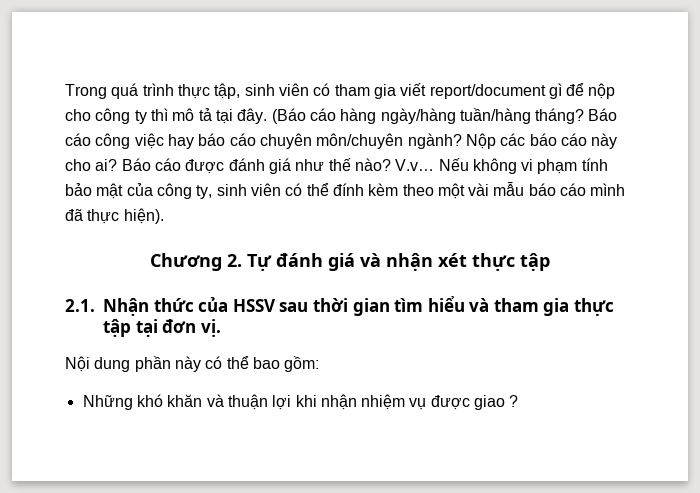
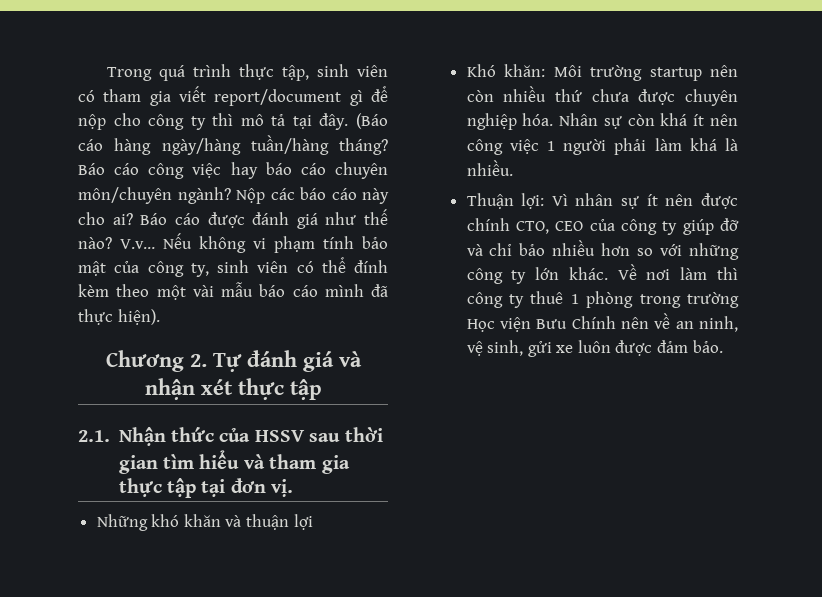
[65,356,320,372] // Nội dung phần này có thể bao gồm: -> (294, 488) none
[295,394,519,410] khi nhận nhiệm vụ được giao ? -> [466,64,738,81] [466,86,738,106] [466,113,739,130] [466,138,738,155] [466,160,513,176] [466,193,738,209] [466,218,739,235] [466,240,739,260] [466,264,738,284] [466,291,739,308] [466,313,738,332] [466,340,723,357] // Khó khăn: Môi trường startup nên còn nhiều thứ chưa được chuyên nghiệp hóa. Nhân sự còn khá ít nên công việc 1 người phải làm khá là nhiều. // Thuận lợi: Vì nhân sự ít nên được chính CTO, CEO của công ty giúp đỡ và chỉ bảo nhiều hơn so với những công ty lớn khác. Về nơi làm thì công ty thuê 1 phòng trong trường Học viện Bưu Chính nên về an ninh, vệ sinh, gửi xe luôn được đảm bảo.

